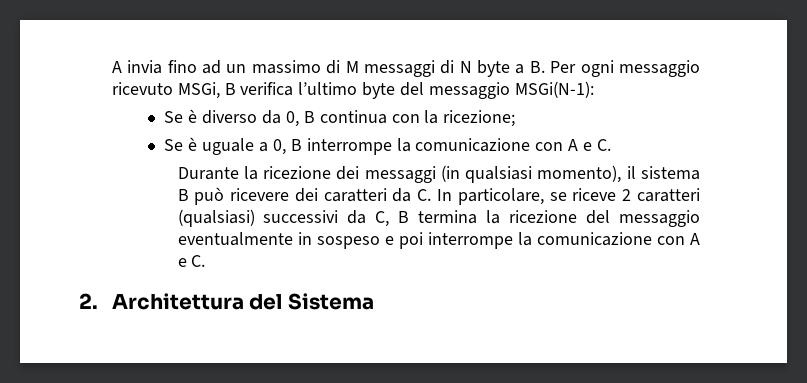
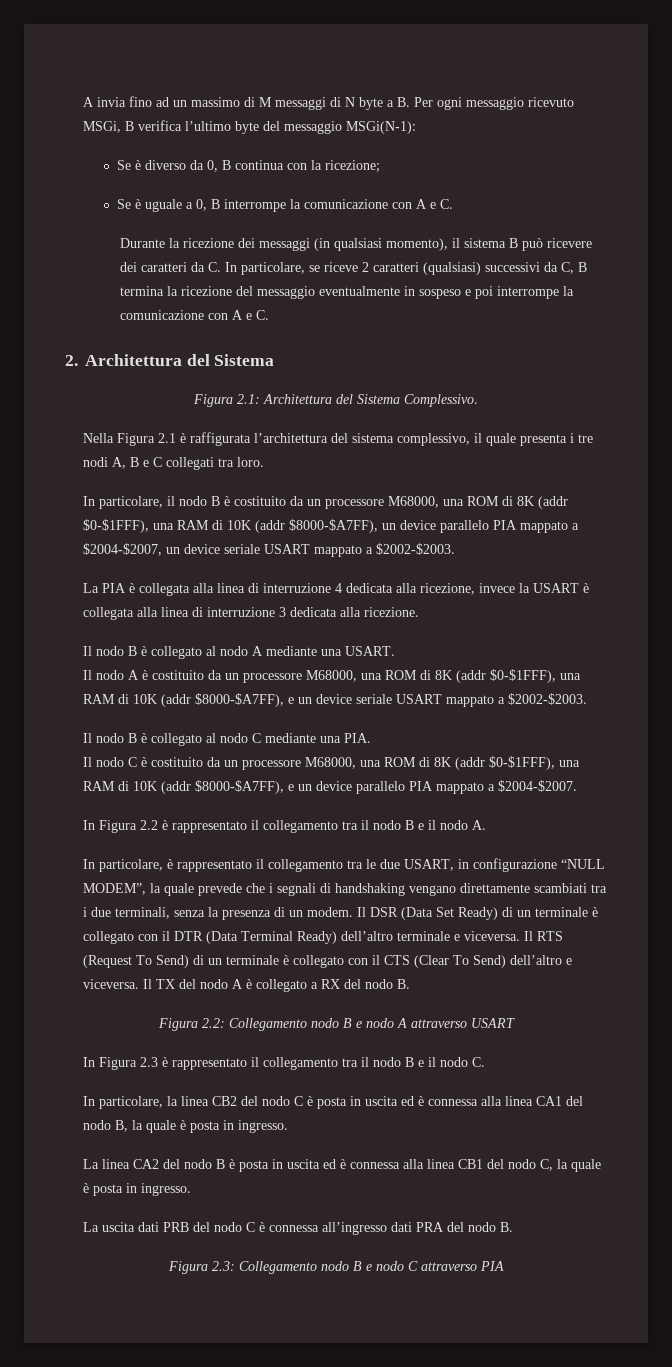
(374, 301) none -> [193,394,478,407] [83,432,594,446] [83,457,265,470] [83,496,569,509] [83,519,580,533] [83,543,456,557] [83,583,590,596] [83,607,420,620] [83,646,396,659] [83,669,582,683] [83,693,588,707] [83,733,372,746] [83,756,581,770] [83,780,578,794] [83,820,487,833] [83,858,606,872] [83,883,608,896] [83,907,599,920] [83,931,564,944] [83,955,573,968] [83,979,411,992] [157,1018,515,1031] [83,1057,486,1070] [83,1096,584,1109] [83,1120,289,1133] [83,1159,602,1172] [83,1183,192,1196] [83,1222,514,1235] [167,1261,504,1274] // Figura 2.1: Architettura del Sistema Complessivo. // Nella Figura 2.1 è raffigurata l’architettura del sistema complessivo, il quale presenta i tre nodi A, B e C collegati tra loro. // In particolare, il nodo B è costituito da un processore M68000, una ROM di 8K (addr $0-$1FFF), una RAM di 10K (addr $8000-$A7FF), un device parallelo PIA mappato a $2004-$2007, un device seriale USART mappato a $2002-$2003. // La PIA è collegata alla linea di interruzione 4 dedicata alla ricezione, invece la USART è collegata alla linea di interruzione 3 dedicata alla ricezione. // Il nodo B è collegato al nodo A mediante una USART. // Il nodo A è costituito da un processore M68000, una ROM di 8K (addr $0-$1FFF), una RAM di 10K (addr $8000-$A7FF), e un device seriale USART mappato a $2002-$2003. // Il nodo B è collegato al nodo C mediante una PIA. // Il nodo C è costituito da un processore M68000, una ROM di 8K (addr $0-$1FFF), una RAM di 10K (addr $8000-$A7FF), e un device parallelo PIA mappato a $2004-$2007. // In Figura 2.2 è rappresentato il collegamento tra il nodo B e il nodo A. // In particolare, è rappresentato il collegamento tra le due USART, in configurazione “NULL MODEM”, la quale prevede che i segnali di handshaking vengano direttamente scambiati tra i due terminali, senza la presenza di un modem. Il DSR (Data Set Ready) di un terminale è collegato con il DTR (Data Terminal Ready) dell’altro terminale e viceversa. Il RTS (Request To Send) di un terminale è collegato con il CTS (Clear To Send) dell’altro e viceversa. Il TX del nodo A è collegato a RX del nodo B. // Figura 2.2: Collegamento nodo B e nodo A attraverso USART // In Figura 2.3 è rappresentato il collegamento tra il nodo B e il nodo C. // In particolare, la linea CB2 del nodo C è posta in uscita ed è connessa alla linea CA1 del nodo B, la quale è posta in ingresso. // La linea CA2 del nodo B è posta in uscita ed è connessa alla linea CB1 del nodo C, la quale è posta in ingresso. // La uscita dati PRB del nodo C è connessa all’ingresso dati PRA del nodo B. // Figura 2.3: Collegamento nodo B e nodo C attraverso PIA

